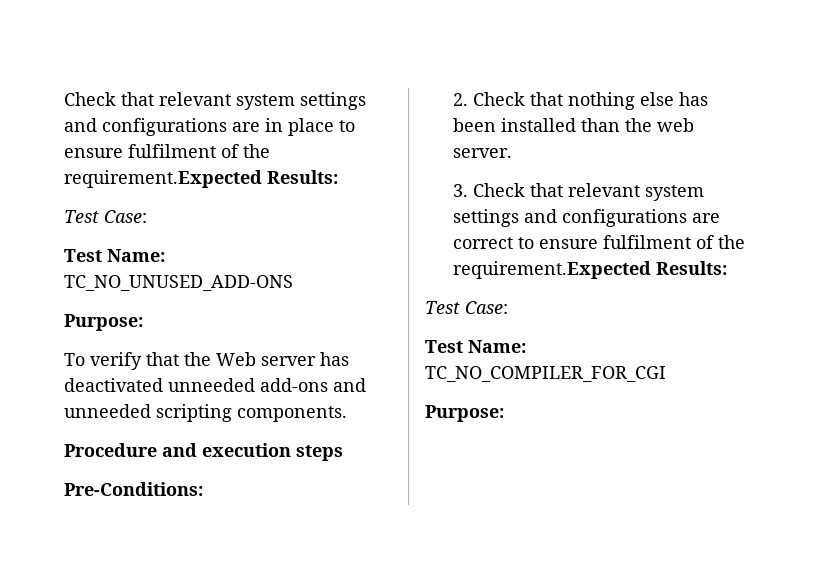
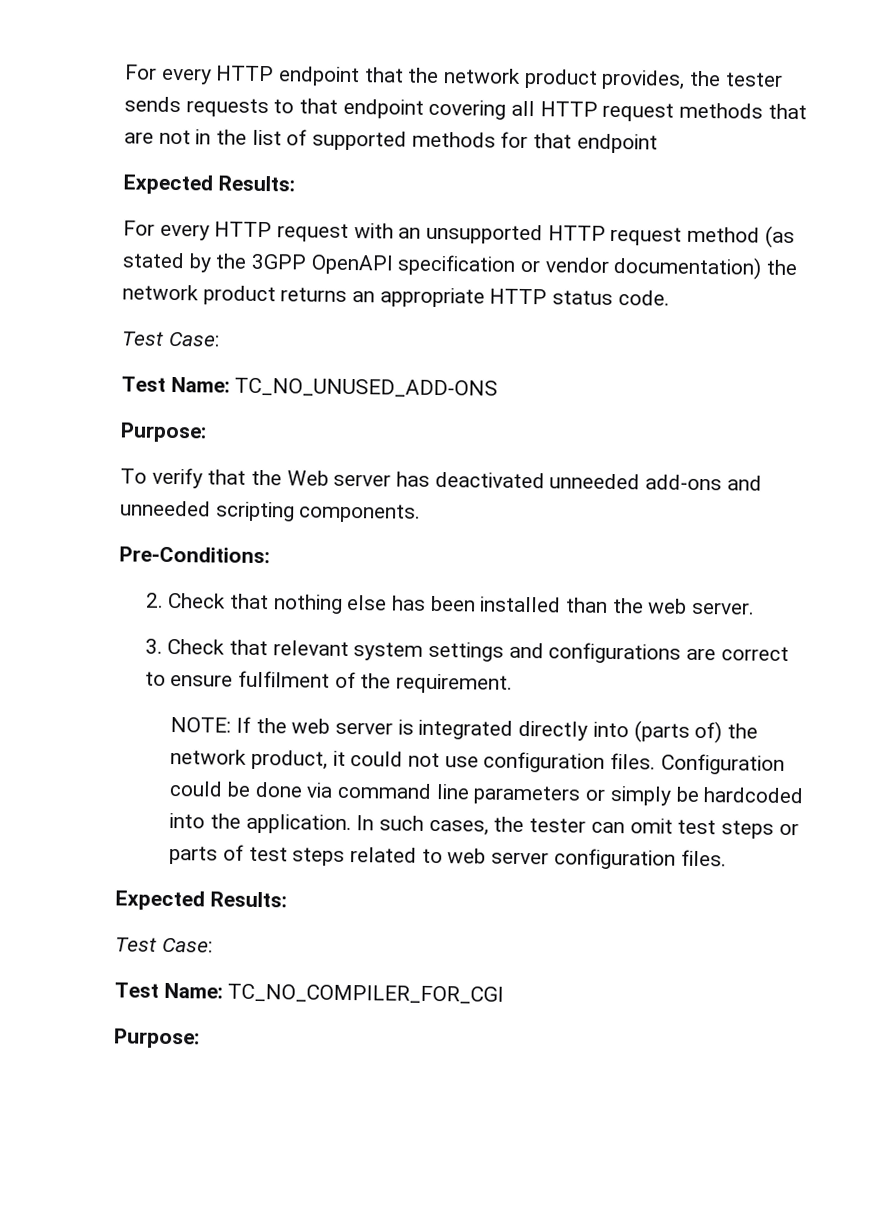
[64,92,366,110] [64,118,355,136] [64,144,270,158] [64,170,338,188] Check that relevant system settings and configurations are in place to ensure fulfilment of the requirement.Expected Results: -> [125,64,783,90] [124,96,807,122] [124,129,658,154] [123,174,295,195] [123,220,795,249] [122,252,799,280] [122,284,670,308] For every HTTP endpoint that the network product provides, the tester sends requests to that endpoint covering all HTTP request methods that are not in the list of supported methods for that endpoint // Expected Results: // For every HTTP request with an unsupported HTTP request method (as stated by the 3GPP OpenAPI specification or vendor documentation) the network product returns an appropriate HTTP status code.
[64,443,343,461] // Procedure and execution steps -> (422, 513) none
[453,261,652,279] requirement.Expected -> [396,673,514,694] [170,716,758,744] [170,749,785,775] [169,780,805,806] [169,812,799,839] [169,844,727,870] [115,890,205,911] requirement. // NOTE: If the web server is integrated directly into (parts of) the network product, it could not use configuration files. Configuration could be done via command line parameters or simply be hardcoded into the application. In such cases, the tester can omit test steps or parts of test steps related to web server configuration files. // Expected

